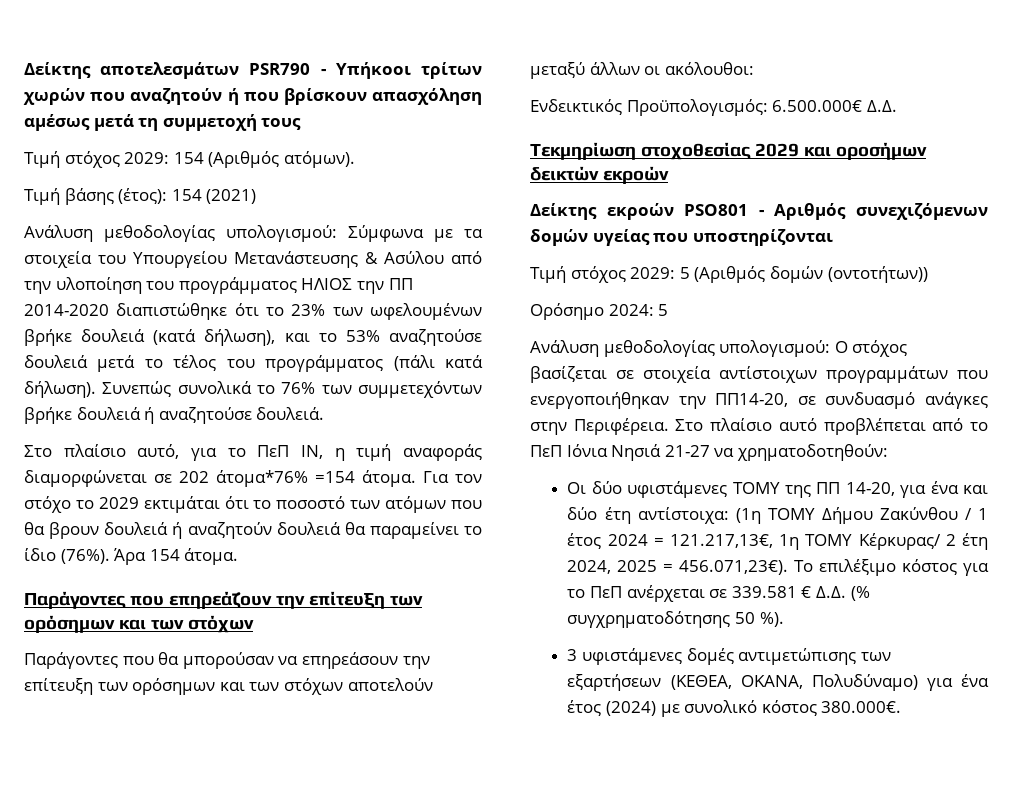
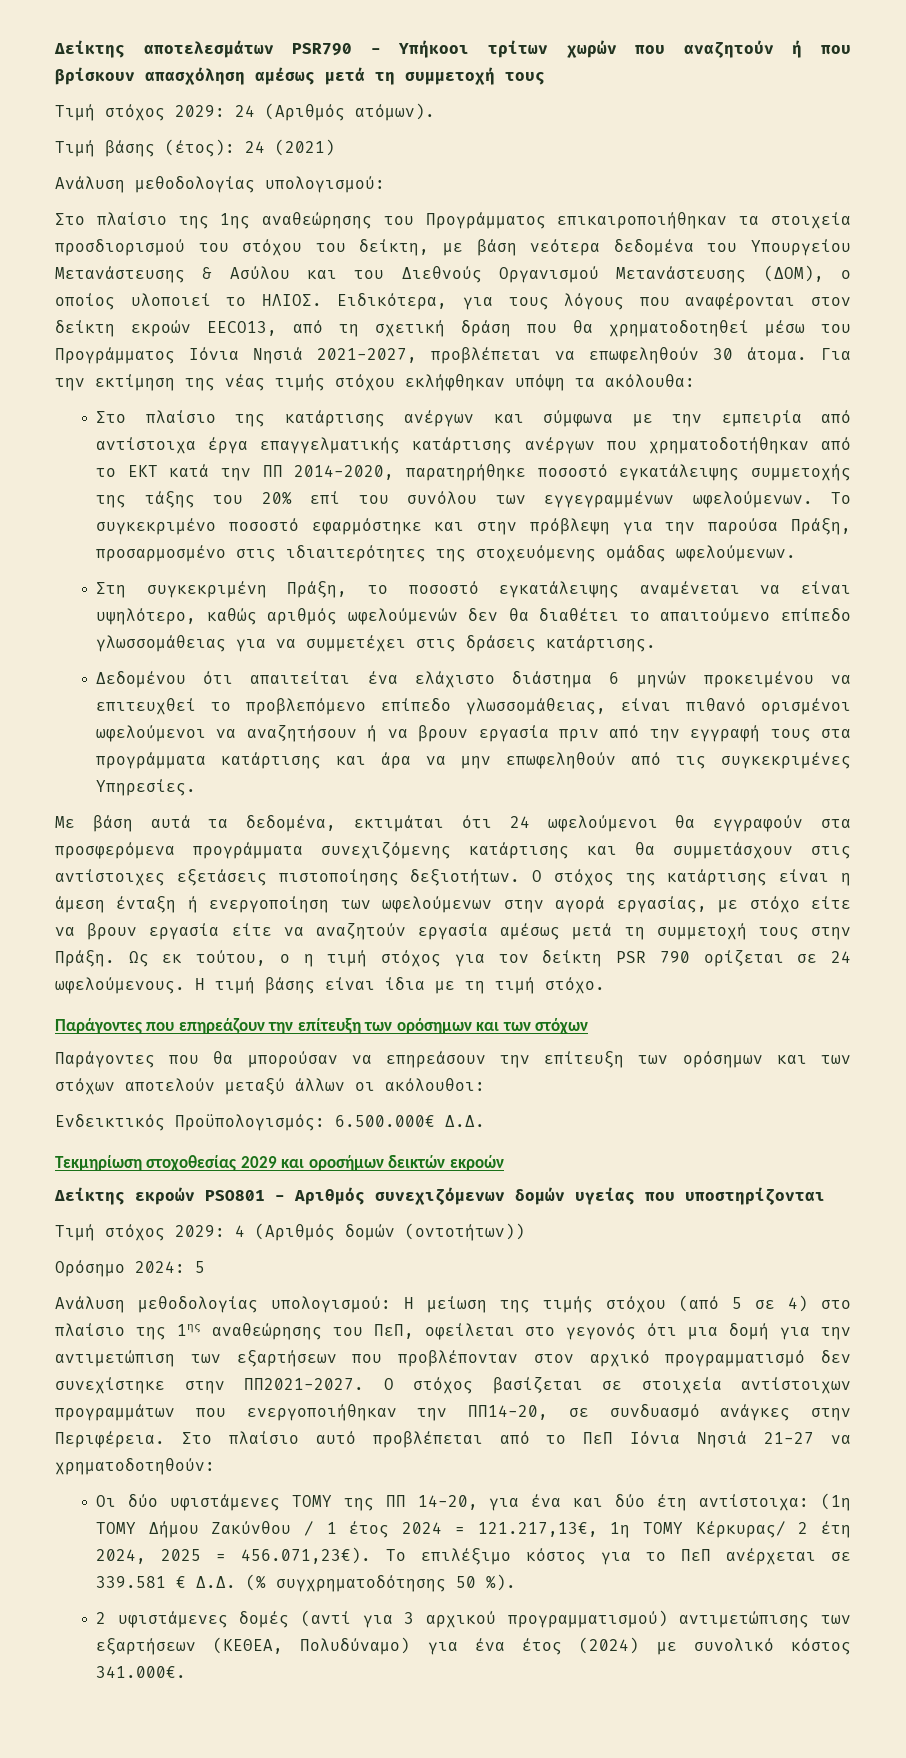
[173,152,204,164] 154 -> [235,105,255,117] 24
[171,189,202,201] 154 -> [245,141,265,153] 24
[348,225,483,242] [24,251,92,268] Σύμφωνα με τα στοιχεία -> [55,212,851,229] [55,239,694,256] // Στο πλαίσιο της 1ης αναθεώρησης του Προγράμματος επικαιροποιήθηκαν τα στοιχεία προσδιορισμού του στόχου του δείκτη, με βάση νεότερα δεδομένα
[451,251,482,264] [24,277,413,294] [24,303,482,320] [24,329,483,346] [24,355,483,372] [24,381,482,398] [24,407,325,424] [24,444,482,461] [24,470,482,487] [24,496,483,513] [24,522,482,539] [24,548,239,565] από την υλοποίηση του προγράμματος ΗΛΙΟΣ την ΠΠ 2014-2020 διαπιστώθηκε ότι το 23% των ωφελουμένων βρήκε δουλειά (κατά δήλωση), και το 53% αναζητούσε δουλειά μετά το τέλος του προγράμματος (πάλι κατά δήλωση). Συνεπώς συνολικά το 76% των συμμετεχόντων βρήκε δουλειά ή αναζητούσε δουλειά. // Στο πλαίσιο αυτό, για το ΠεΠ ΙΝ, η τιμή αναφοράς διαμορφώνεται σε 202 άτομα*76% =154 άτομα. Για τον στόχο το 2029 εκτιμάται ότι το ποσοστό των ατόμων που θα βρουν δουλειά ή αναζητούν δουλειά θα παραμείνει το ίδιο (76%). Άρα 154 άτομα. -> [307,265,852,283] [55,293,852,310] [55,320,851,337] [55,347,851,364] [55,374,695,391] [96,410,851,427] [96,437,851,454] [96,464,851,481] [96,491,851,508] [96,518,851,535] [96,545,797,562] [96,581,851,598] [96,608,852,625] [96,635,657,652] [96,671,851,688] [96,698,852,715] [96,725,852,742] [96,752,852,769] [96,779,197,796] [55,815,852,832] [55,842,851,859] [55,869,852,886] [55,896,852,913] [55,923,851,940] [55,950,852,967] [55,977,605,994] και του Διεθνούς Οργανισμού Μετανάστευσης (ΔΟΜ), ο οποίος υλοποιεί το ΗΛΙΟΣ. Ειδικότερα, για τους λόγους που αναφέρονται στον δείκτη εκροών ΕΕCO13, από τη σχετική δράση που θα χρηματοδοτηθεί μέσω του Προγράμματος Ιόνια Νησιά 2021-2027, προβλέπεται να επωφεληθούν 30 άτομα. Για την εκτίμηση της νέας τιμής στόχου εκλήφθηκαν υπόψη τα ακόλουθα: // Στο πλαίσιο της κατάρτισης ανέργων και σύμφωνα με την εμπειρία από αντίστοιχα έργα επαγγελματικής κατάρτισης ανέργων που χρηματοδοτήθηκαν από το ΕΚΤ κατά την ΠΠ 2014-2020, παρατηρήθηκε ποσοστό εγκατάλειψης συμμετοχής της τάξης του 20% επί του συνόλου των εγγεγραμμένων ωφελούμενων. Το συγκεκριμένο ποσοστό εφαρμόστηκε και στην πρόβλεψη για την παρούσα Πράξη, προσαρμοσμένο στις ιδιαιτερότητες της στοχευόμενης ομάδας ωφελούμενων. // Στη συγκεκριμένη Πράξη, το ποσοστό εγκατάλειψης αναμένεται να είναι υψηλότερο, καθώς αριθμός ωφελούμενών δεν θα διαθέτει το απαιτούμενο επίπεδο γλωσσομάθειας για να συμμετέχει στις δράσεις κατάρτισης. // Δεδομένου ότι απαιτείται ένα ελάχιστο διάστημα 6 μηνών προκειμένου να επιτευχθεί το προβλεπόμενο επίπεδο γλωσσομάθειας, είναι πιθανό ορισμένοι ωφελούμενοι να αναζητήσουν ή να βρουν εργασία πριν από την εγγραφή τους στα προγράμματα κατάρτισης και άρα να μην επωφεληθούν από τις συγκεκριμένες Υπηρεσίες. // Με βάση αυτά τα δεδομένα, εκτιμάται ότι 24 ωφελούμενοι θα εγγραφούν στα προσφερόμενα προγράμματα συνεχιζόμενης κατάρτισης και θα συμμετάσχουν στις αντίστοιχες εξετάσεις πιστοποίησης δεξιοτήτων. Ο στόχος της κατάρτισης είναι η άμεση ένταξη ή ενεργοποίηση των ωφελούμενων στην αγορά εργασίας, με στόχο είτε να βρουν εργασία είτε να αναζητούν εργασία αμέσως μετά τη συμμετοχή τους στην Πράξη. Ως εκ τούτου, ο η τιμή στόχος για τον δείκτη PSR 790 ορίζεται σε 24 ωφελούμενους. Η τιμή βάσης είναι ίδια με τη τιμή στόχο.
[679,267,690,279] 5 -> [235,1225,245,1237] 4
(831, 348) none -> [404,1295,851,1313] [55,1323,851,1340] [55,1350,851,1367] [55,1377,364,1394] Η μείωση της τιμής στόχου (από 5 σε 4) στο πλαίσιο της 1ης αναθεώρησης του ΠεΠ, οφείλεται στο γεγονός ότι μια δομή για την αντιμετώπιση των εξαρτήσεων που προβλέπονταν στον αρχικό προγραμματισμό δεν συνεχίστηκε στην ΠΠ2021-2027.
[567,649,578,661] 3 -> [96,1612,107,1624] 2
(734, 656) none -> [301,1610,668,1628] (αντί για 3 αρχικού προγραμματισμού)
[740,675,803,689] ΟΚΑΝΑ, -> (284, 1645) none
[821,701,902,713] 380.000€. -> [96,1666,187,1678] 341.000€.

